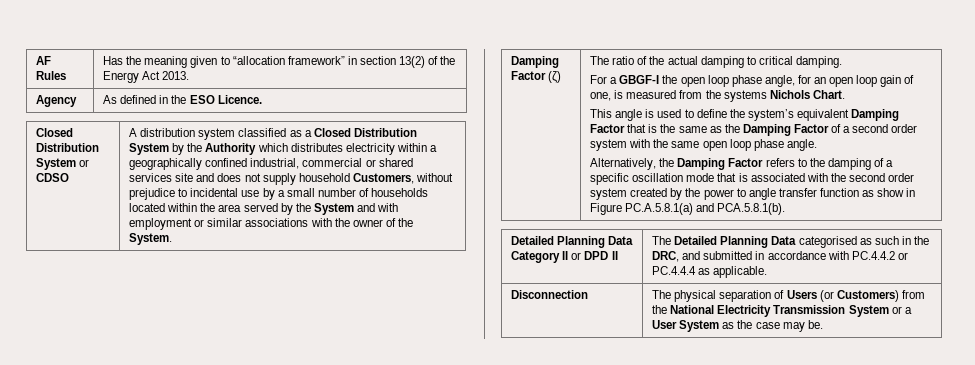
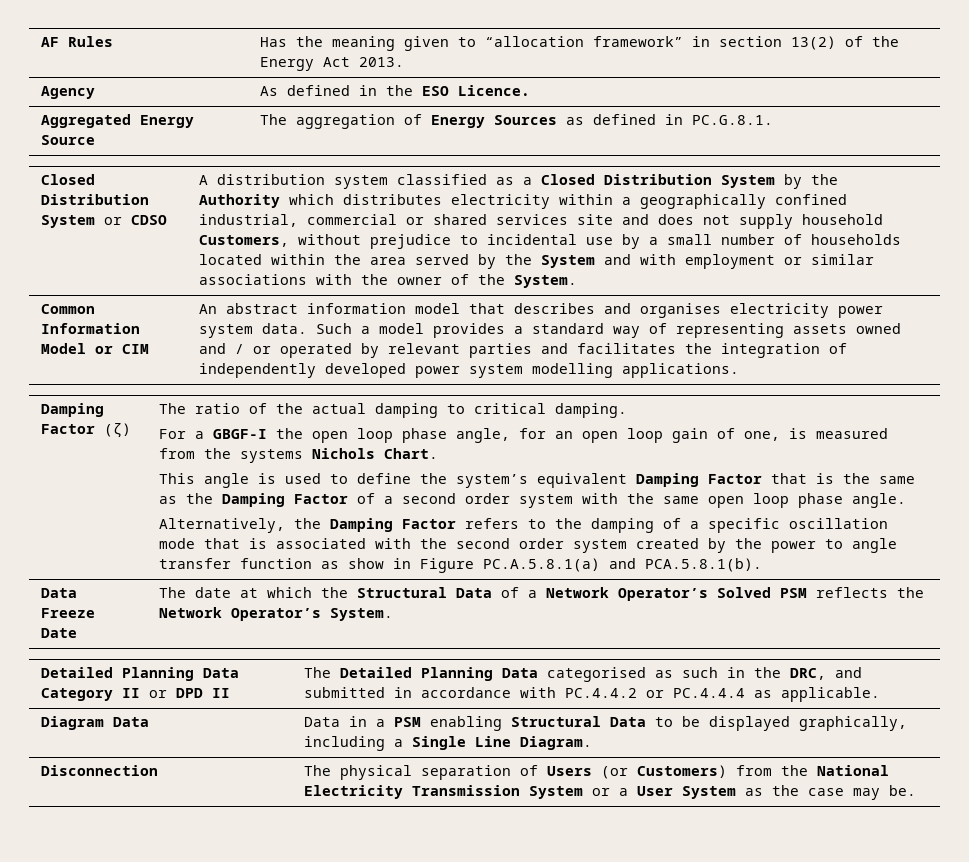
(262, 99) none -> [41,114,195,128] [41,135,96,145] [260,114,774,129] // Aggregated Energy Source | The aggregation of Energy Sources as defined in PC.G.8.1.
(173, 239) none -> [41,304,96,314] [41,323,141,334] [41,343,150,354] [199,303,884,318] [199,323,902,338] [199,343,848,358] [199,363,740,378] // Common Information Model or CIM | An abstract information model that describes and organises electricity power system data. Such a model provides a standard way of representing assets owned and / or operated by relevant parties and facilitates the integration of independently developed power system modelling applications.
(786, 209) none -> [41,588,78,598] [41,608,96,618] [41,628,78,638] [159,587,925,601] [159,607,394,621] // Data Freeze Date | The date at which the Structural Data of a Network Operator’s Solved PSM reflects the Network Operator’s System.
(768, 272) none -> [41,716,150,730] [304,716,908,731] [304,736,593,751] // Diagram Data | Data in a PSM enabling Structural Data to be displayed graphically, including a Single Line Diagram.

